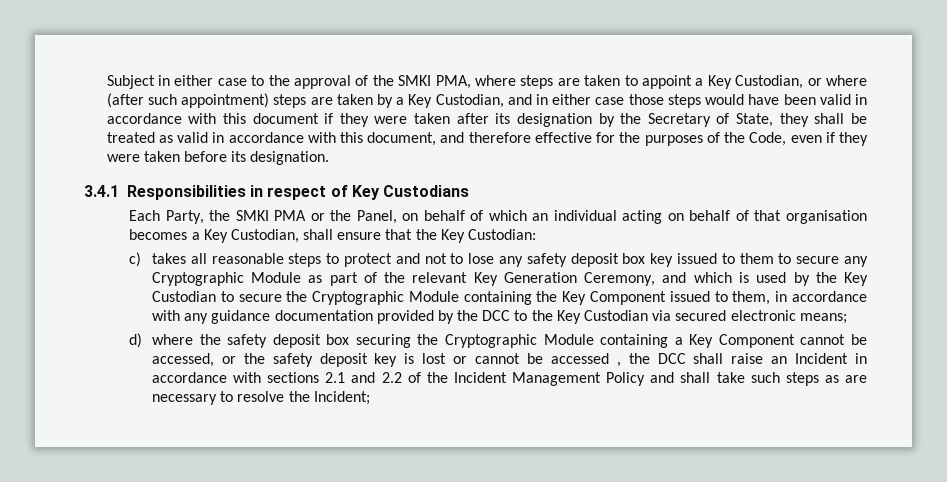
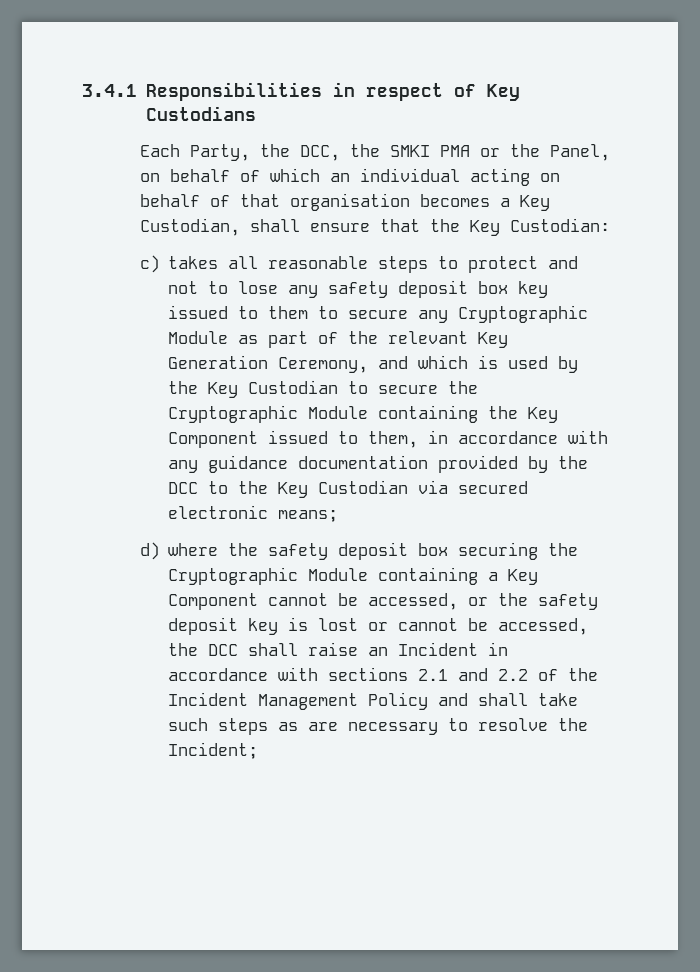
[106,75,867,89] [106,93,867,108] [106,113,867,127] [106,132,869,146] [106,151,330,165] Subject in either case to the approval of the SMKI PMA, where steps are taken to appoint a Key Custodian, or where (after such appointment) steps are taken by a Key Custodian, and in either case those steps would have been valid in accordance with this document if they were taken after its designation by the Secretary of State, they shall be treated as valid in accordance with this document, and therefore effective for the purposes of the Code, even if they were taken before its designation. // -> (82, 90) none
(231, 215) none -> [299,144,380,161] DCC, the
[550,353,621,367] accessed , -> [498,618,589,635] accessed,

